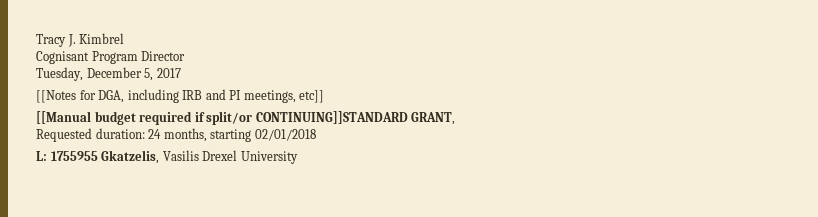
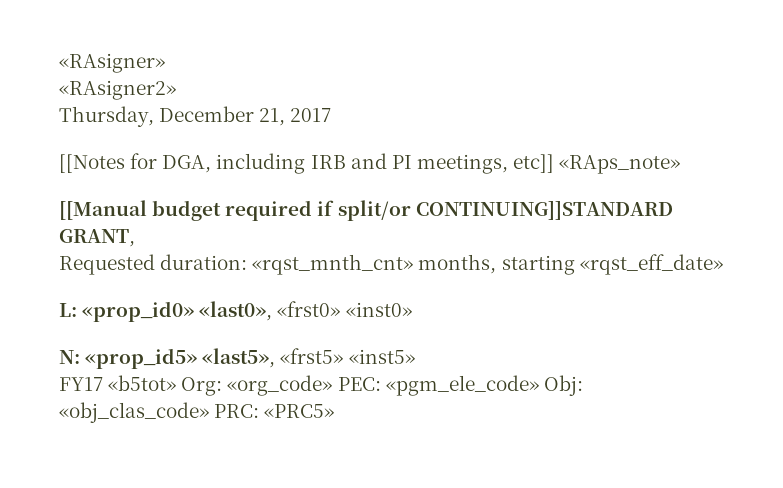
[36,33,125,47] [36,51,186,64] [36,67,154,81] Tracy J. Kimbrel // Cognisant Program Director // Tuesday, December 5, -> [59,53,165,73] [59,80,176,100] [59,106,286,127] «RAsigner» // «RAsigner2» // Thursday, December 21,
(325, 96) none -> [559,155,681,174] «RAps_note»
[148,129,162,139] 24 -> [252,254,414,275] «rqst_mnth_cnt»
[254,129,316,141] 02/01/2018 -> [579,254,723,275] «rqst_eff_date»
[50,150,298,164] 1755955 Gkatzelis, Vasilis Drexel University -> [82,301,412,322] [59,348,415,369] [59,375,583,396] [59,402,335,423] «prop_id0» «last0», «frst0» «inst0» // N: «prop_id5» «last5», «frst5» «inst5» // FY17 «b5tot» Org: «org_code» PEC: «pgm_ele_code» Obj: «obj_clas_code» PRC: «PRC5»

